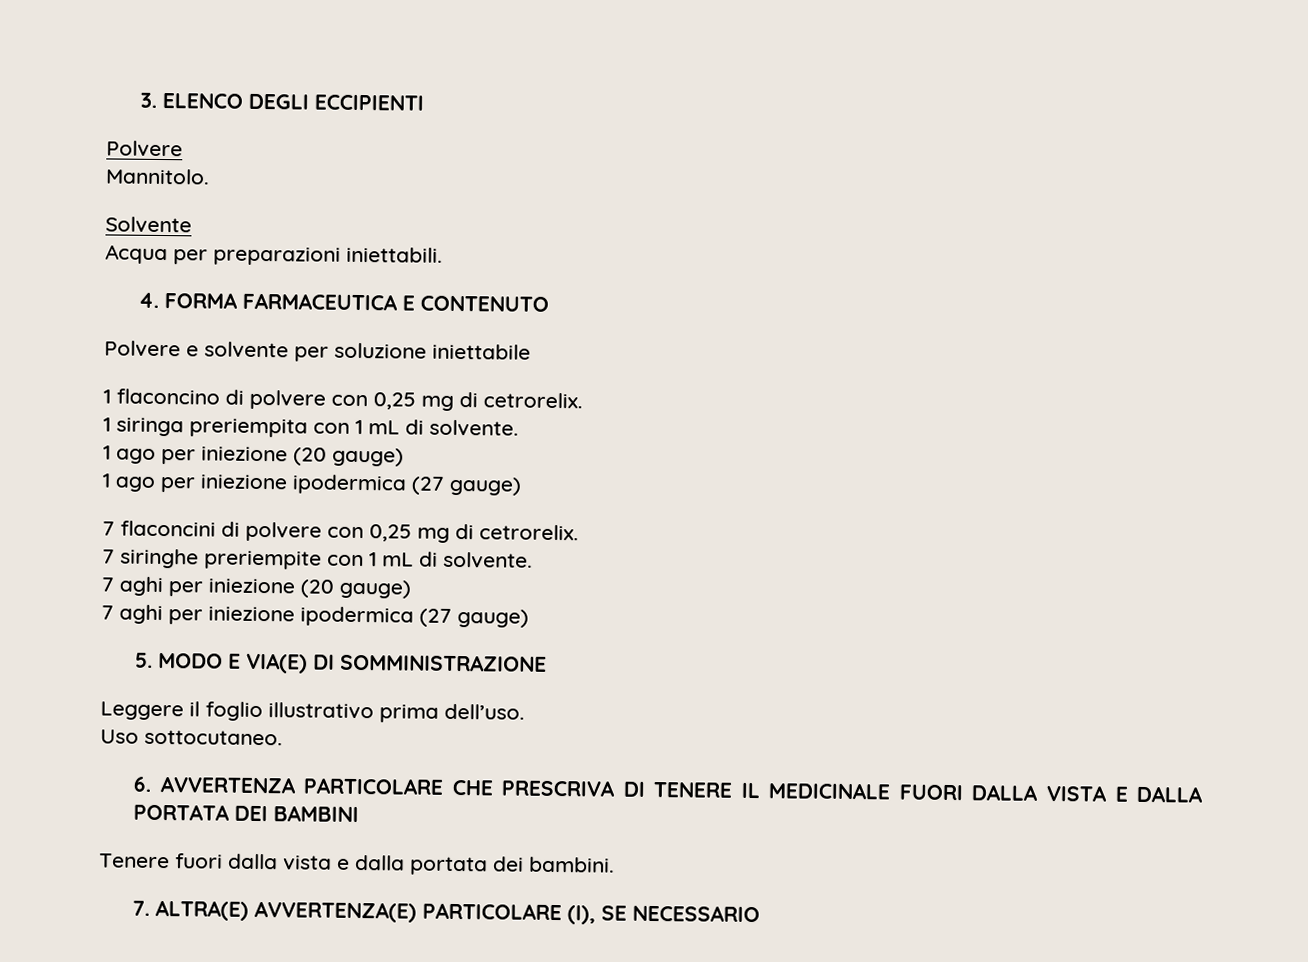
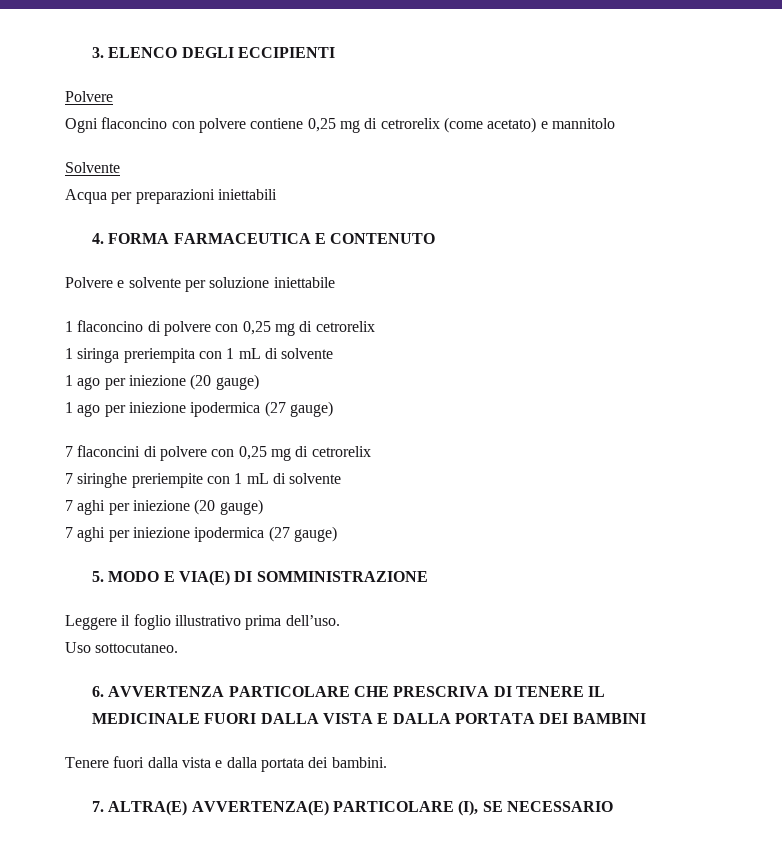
[105,168,210,185] Mannitolo. -> [65,117,615,133] Ogni flaconcino con polvere contiene 0,25 mg di cetrorelix (come acetato) e mannitolo
[346,246,443,263] iniettabili. -> [217,189,277,200] iniettabili
[483,392,583,409] cetrorelix. -> [315,321,375,332] cetrorelix
[429,419,519,437] solvente. -> [281,348,334,359] solvente
[479,524,579,541] cetrorelix. -> [311,446,371,457] cetrorelix
[443,551,533,569] solvente. -> [289,473,342,484] solvente

